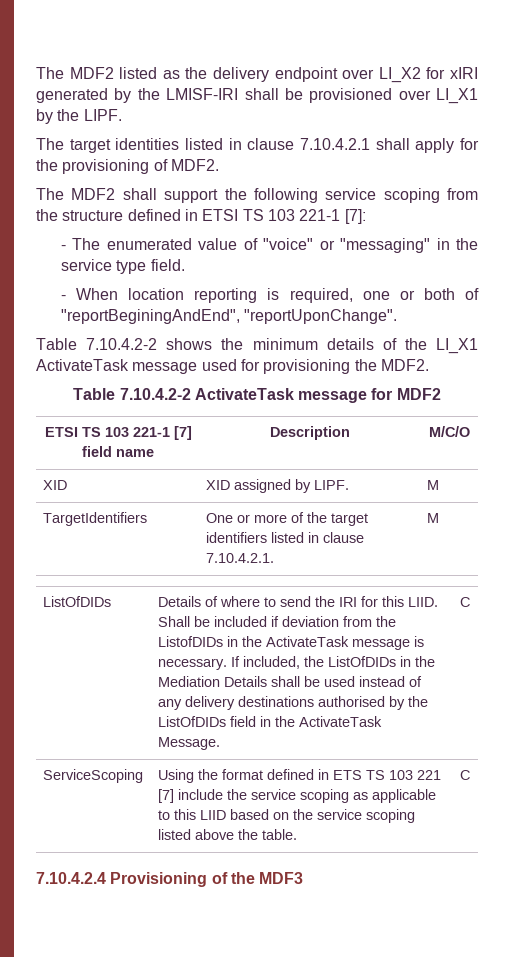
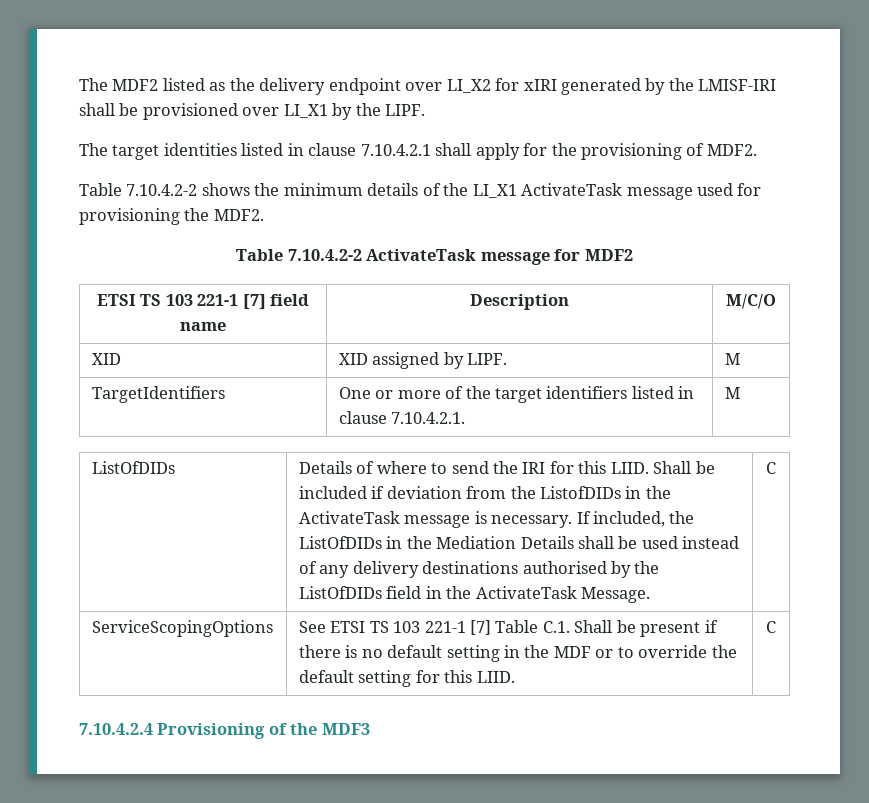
[36,188,478,203] [36,209,366,224] [61,238,478,253] [61,259,185,274] [61,288,480,303] [61,309,398,324] // The MDF2 shall support the following service scoping from the structure defined in ETSI TS 103 221-1 [7]: // - The enumerated value of "voice" or "messaging" in the service type field. // - When location reporting is required, one or both of "reportBeginingAndEnd", "reportUponChange". -> (757, 150) none
[43,769,144,783] [158,769,442,783] [158,789,437,803] [158,809,416,823] [158,829,298,840] ServiceScoping | Using the format defined in ETS TS 103 221 [7] include the service scoping as applicable to this LIID based on the service scoping listed above the table. -> [91,620,273,637] [298,620,718,637] [298,645,737,662] [298,670,515,687] ServiceScopingOptions | See ETSI TS 103 221-1 [7] Table C.1. Shall be present if there is no default setting in the MDF or to override the default setting for this LIID.

